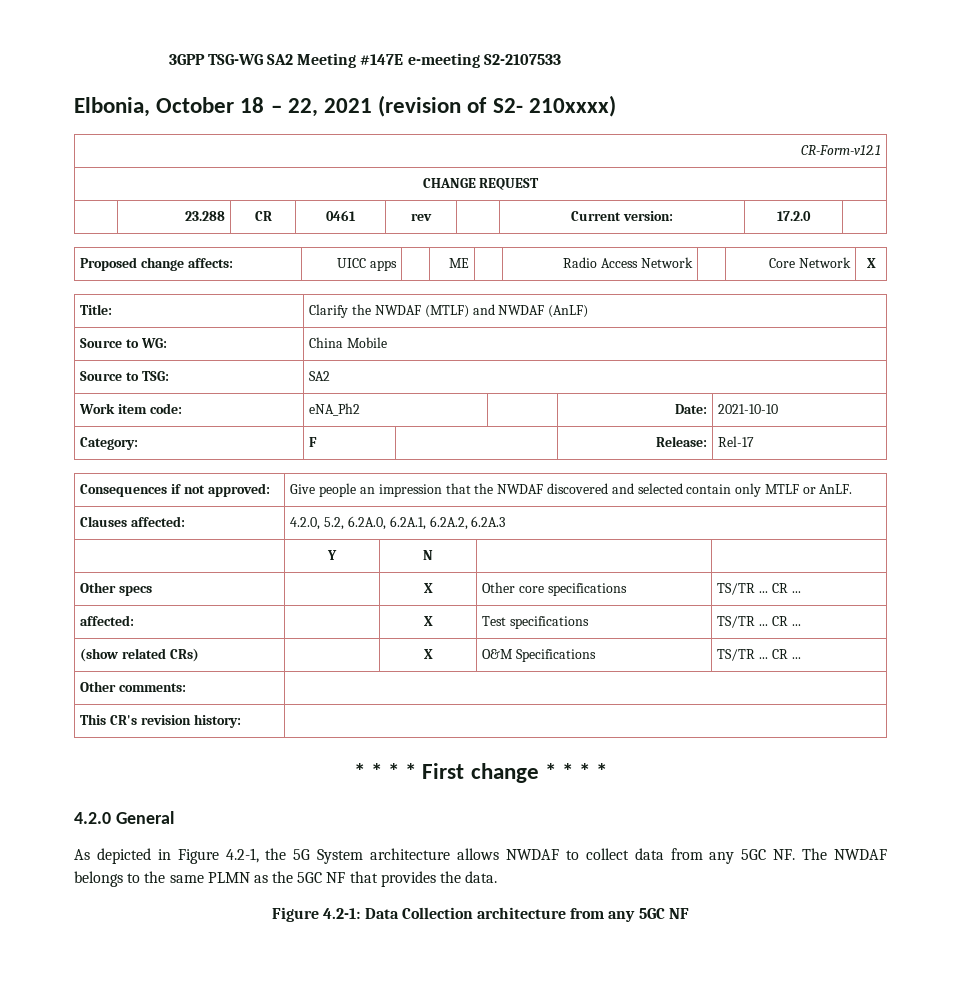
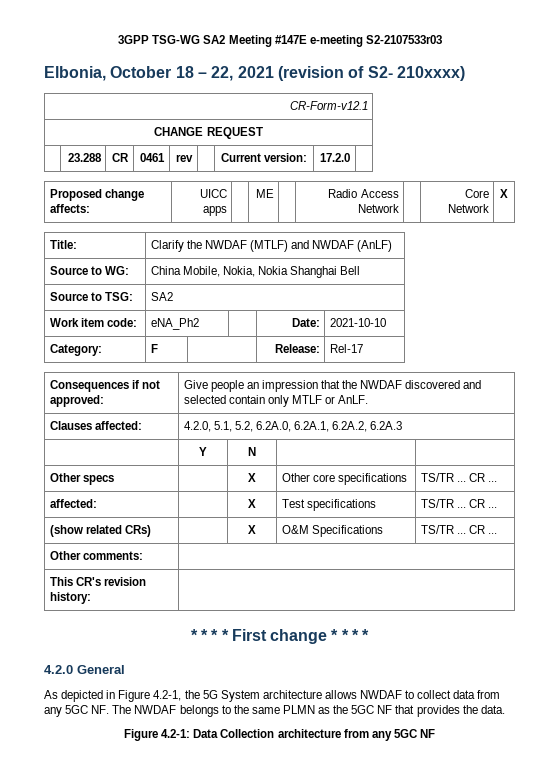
[483,54,561,65] S2-2107533 -> [365,35,442,44] S2-2107533r03
[347,337,388,348] Mobile -> [182,266,361,278] Mobile, Nokia, Nokia Shanghai Bell
(321, 523) none -> [213,421,232,432] 5.1,

